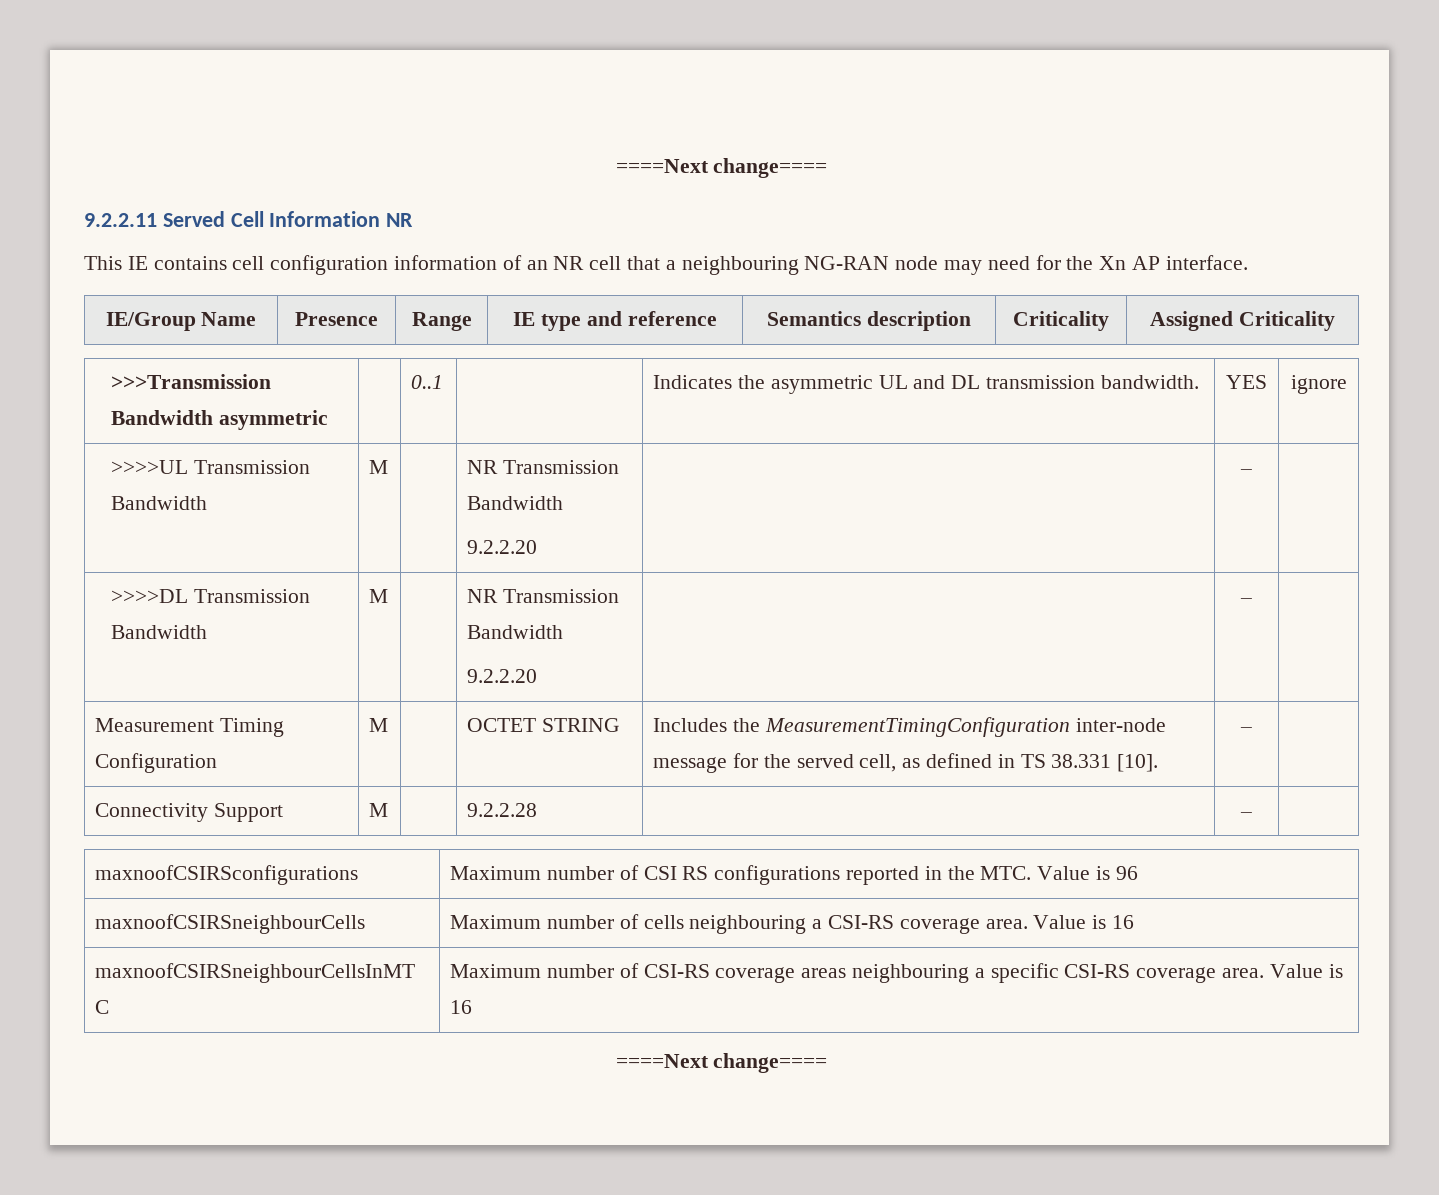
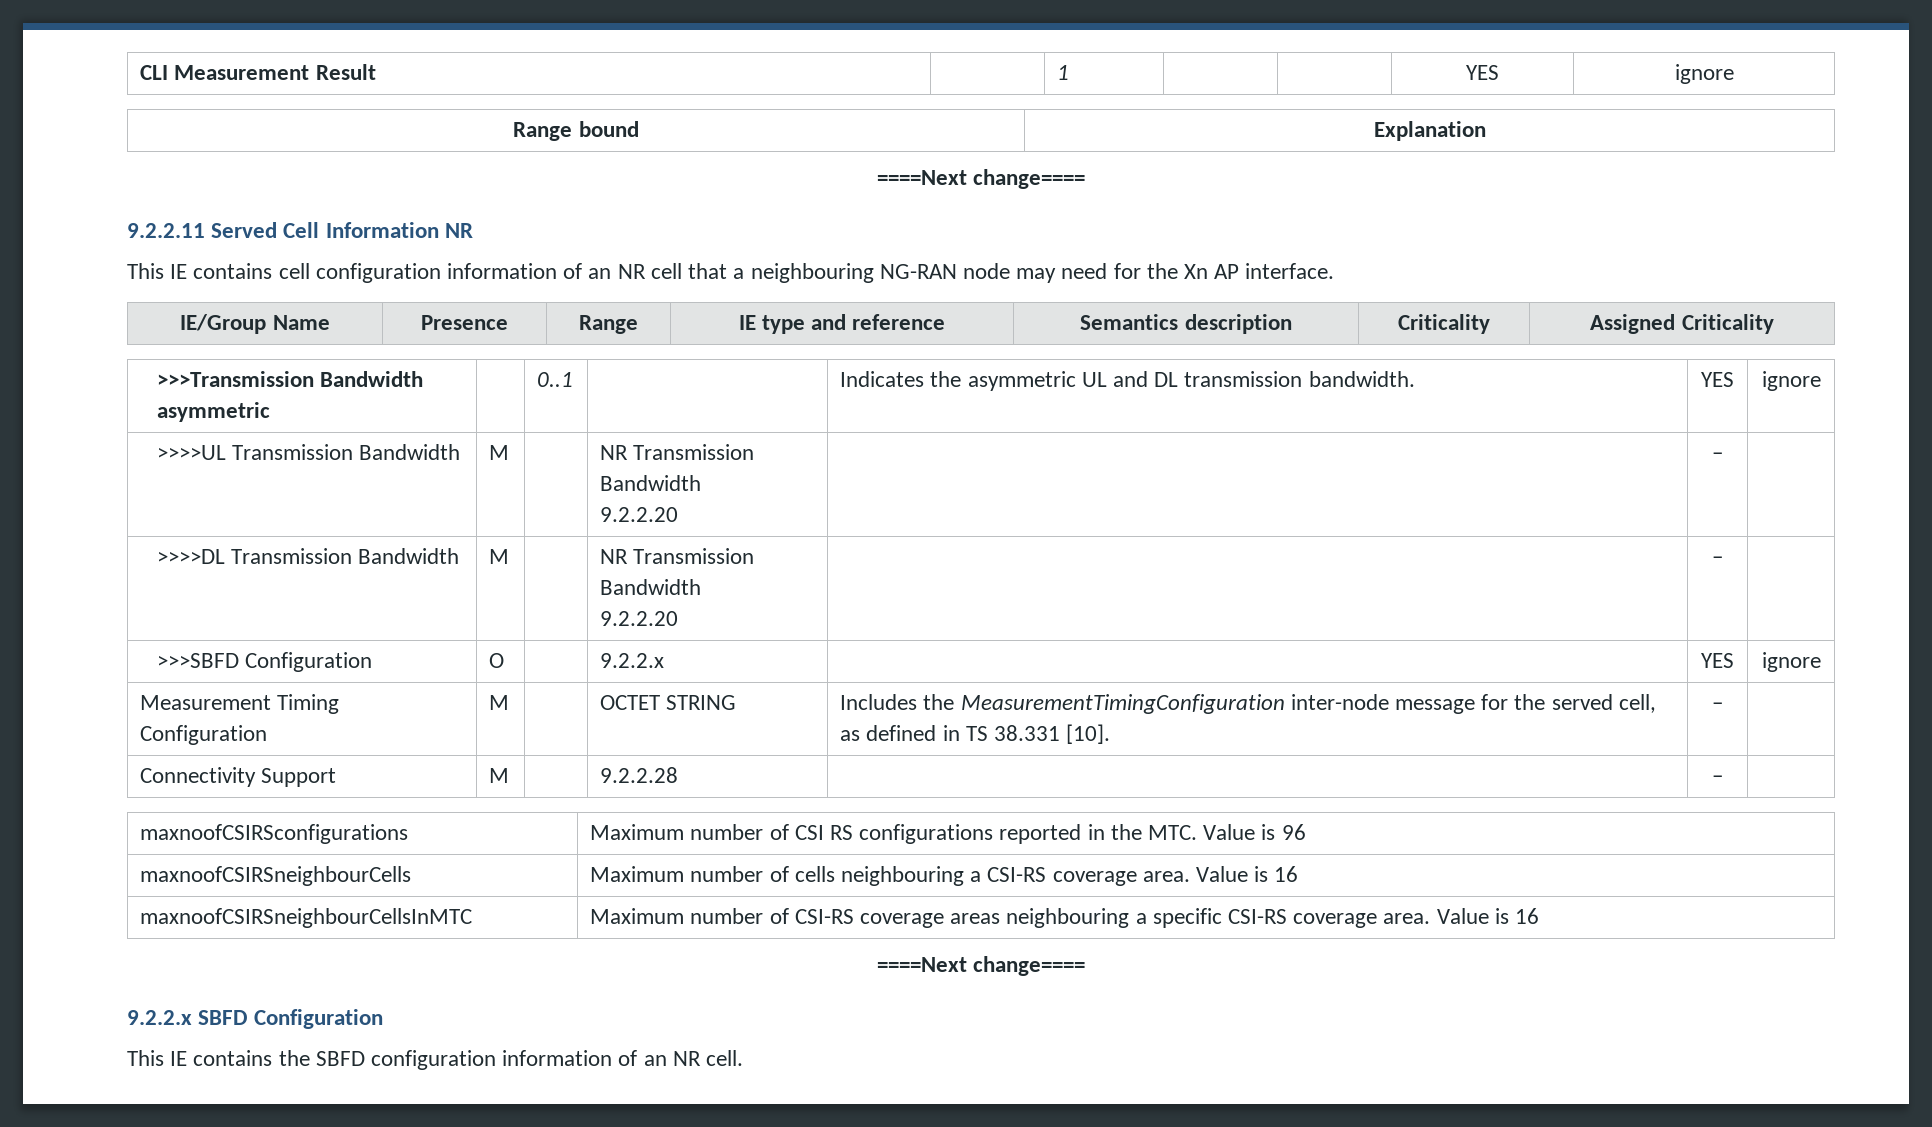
(615, 166) none -> [140,64,376,80] [1057,65,1070,80] [1466,65,1500,80] [1674,64,1734,84] [513,121,639,141] [1373,121,1486,141] CLI Measurement Result | | 1 | | | YES | ignore // Range bound | Explanation //
(1252, 600) none -> [156,652,372,672] [489,653,505,668] [600,653,665,668] [1701,653,1735,668] [1761,652,1821,672] // >>>SBFD Configuration | O | | 9.2.2.x | | YES | ignore
(828, 1063) none -> [127,1009,384,1029] [127,1050,744,1070] // 9.2.2.x SBFD Configuration // This IE contains the SBFD configuration information of an NR cell.

